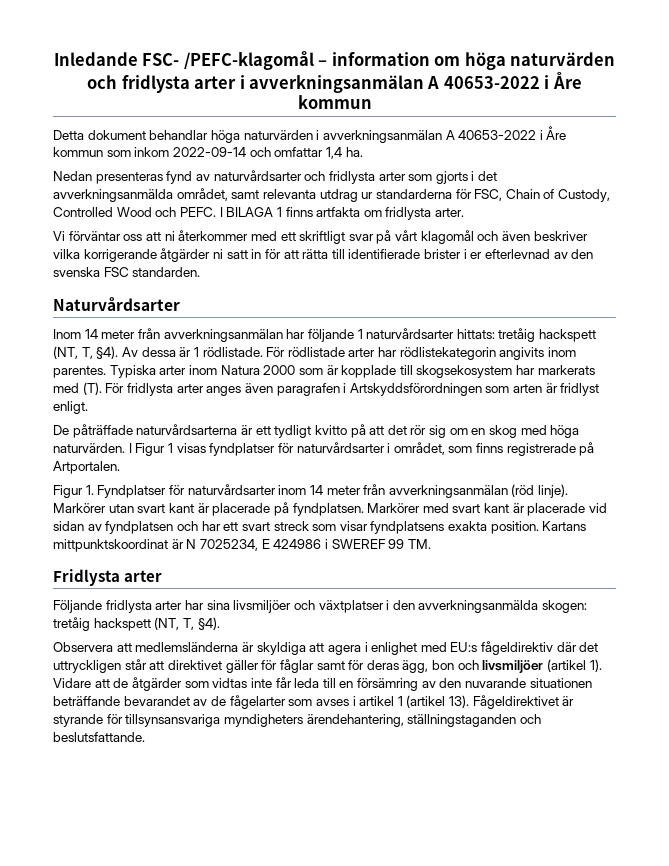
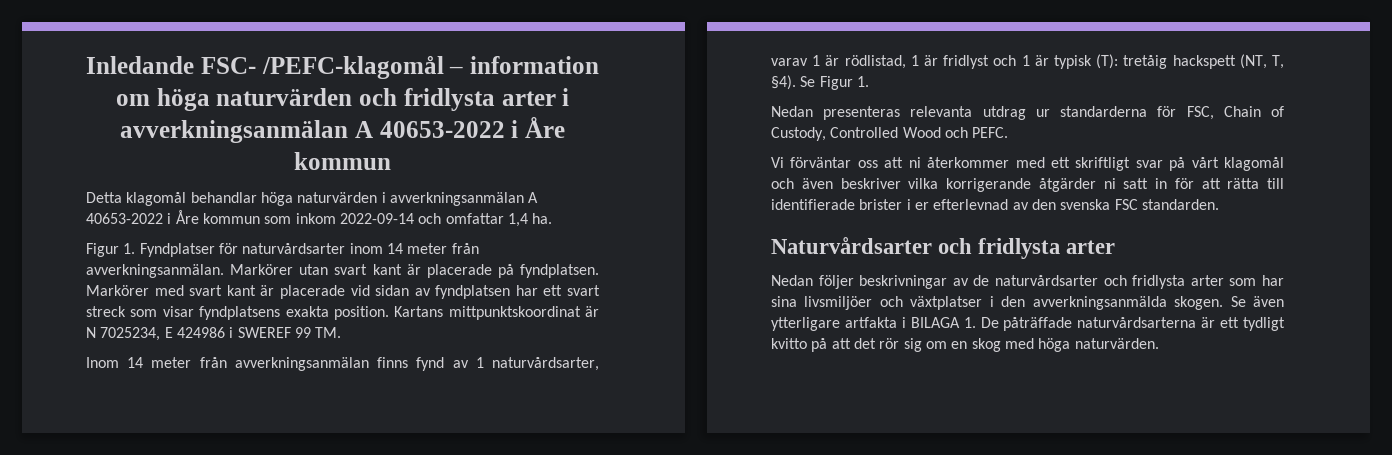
[87,130,146,140] dokument -> [126,192,187,206] klagomål
[53,170,498,184] [53,188,260,202] Nedan presenteras fynd av naturvårdsarter och fridlysta arter som gjorts i det avverkningsanmälda området, samt -> [86,243,479,257] [86,264,599,278] [86,285,600,299] [86,306,599,320] [86,327,342,341] [86,357,599,371] [771,54,1284,69] [771,75,869,90] [771,106,901,120] Figur 1. Fyndplatser för naturvårdsarter inom 14 meter från avverkningsanmälan. Markörer utan svart kant är placerade på fyndplatsen. Markörer med svart kant är placerade vid sidan av fyndplatsen har ett svart streck som visar fyndplatsens exakta position. Kartans mittpunktskoordinat är N 7025234, E 424986 i SWEREF 99 TM. // Inom 14 meter från avverkningsanmälan finns fynd av 1 naturvårdsarter, varav 1 är rödlistad, 1 är fridlyst och 1 är typisk (T): tretåig hackspett (NT, T, §4). Se Figur 1. // Nedan presenteras
[219,207,465,220] I BILAGA 1 finns artfakta om fridlysta arter. -> (1009, 132) none
[53,328,597,342] [53,346,577,360] [53,365,595,378] [53,382,600,396] [53,401,88,414] // Inom 14 meter från avverkningsanmälan har följande 1 naturvårdsarter hittats: tretåig hackspett (NT, T, §4). Av dessa är 1 rödlistade. För rödlistade arter har rödlistekategorin angivits inom parentes. Typiska arter inom Natura 2000 som är kopplade till skogsekosystem har markerats med (T). För fridlysta arter anges även paragrafen i Artskyddsförordningen som arten är fridlyst enligt. // -> [938,238,1116,259] [771,275,1284,289] [771,296,1284,310] [771,317,976,331] och fridlysta arter // Nedan följer beskrivningar av de naturvårdsarter och fridlysta arter som har sina livsmiljöer och växtplatser i den avverkningsanmälda skogen. Se även ytterligare artfakta i BILAGA 1.
[128,442,595,456] [53,461,120,474] [53,484,569,498] [53,502,608,516] [53,521,587,534] [53,539,431,552] [53,569,163,586] [53,600,588,613] [53,617,220,631] [53,641,599,655] [53,659,602,673] [53,677,592,691] [53,695,575,709] [53,714,541,727] [53,732,145,742] I Figur 1 visas fyndplatser för naturvårdsarter i området, som finns registrerade på Artportalen. // Figur 1. Fyndplatser för naturvårdsarter inom 14 meter från avverkningsanmälan (röd linje). Markörer utan svart kant är placerade på fyndplatsen. Markörer med svart kant är placerade vid sidan av fyndplatsen och har ett svart streck som visar fyndplatsens exakta position. Kartans mittpunktskoordinat är N 7025234, E 424986 i SWEREF 99 TM. // Fridlysta arter // Följande fridlysta arter har sina livsmiljöer och växtplatser i den avverkningsanmälda skogen: tretåig hackspett (NT, T, §4). // Observera att medlemsländerna är skyldiga att agera i enlighet med EU:s fågeldirektiv där det uttryckligen står att direktivet gäller för fåglar samt för deras ägg, bon och livsmiljöer (artikel 1). Vidare att de åtgärder som vidtas inte får leda till en försämring av den nuvarande situationen beträffande bevarandet av de fågelarter som avses i artikel 1 (artikel 13). Fågeldirektivet är styrande för tillsynsansvariga myndigheters ärendehantering, ställningstaganden och beslutsfattande. -> (1159, 343) none

